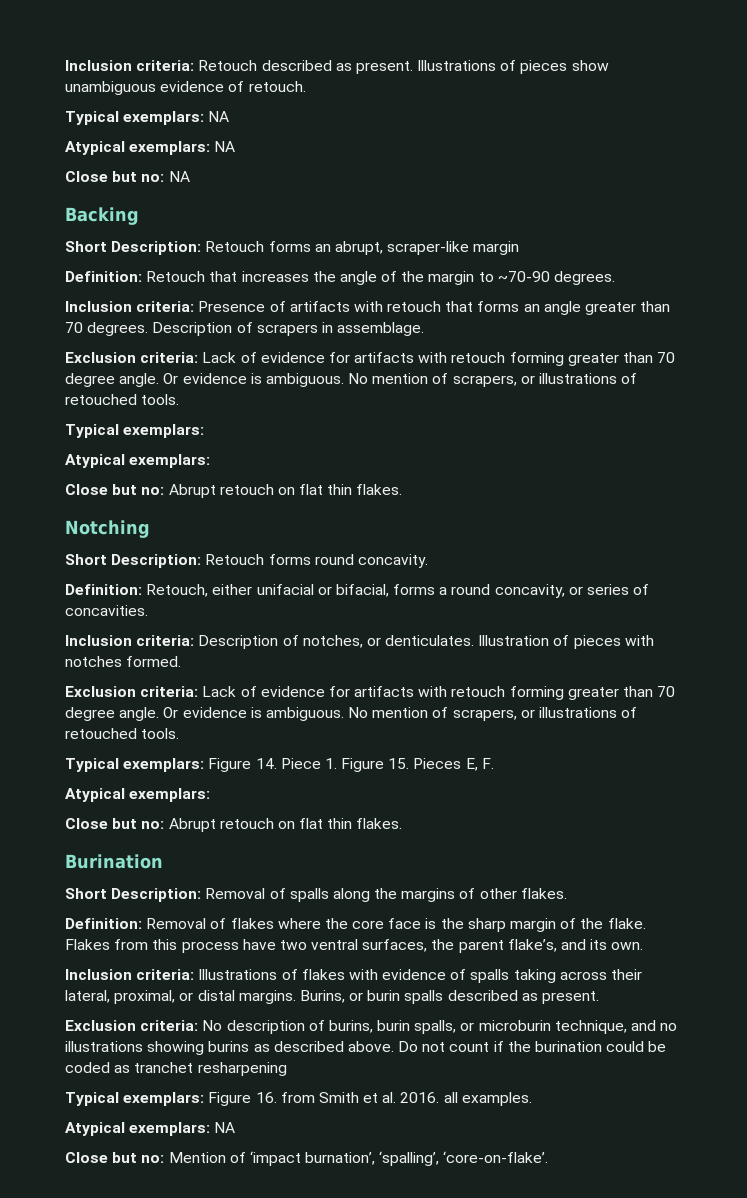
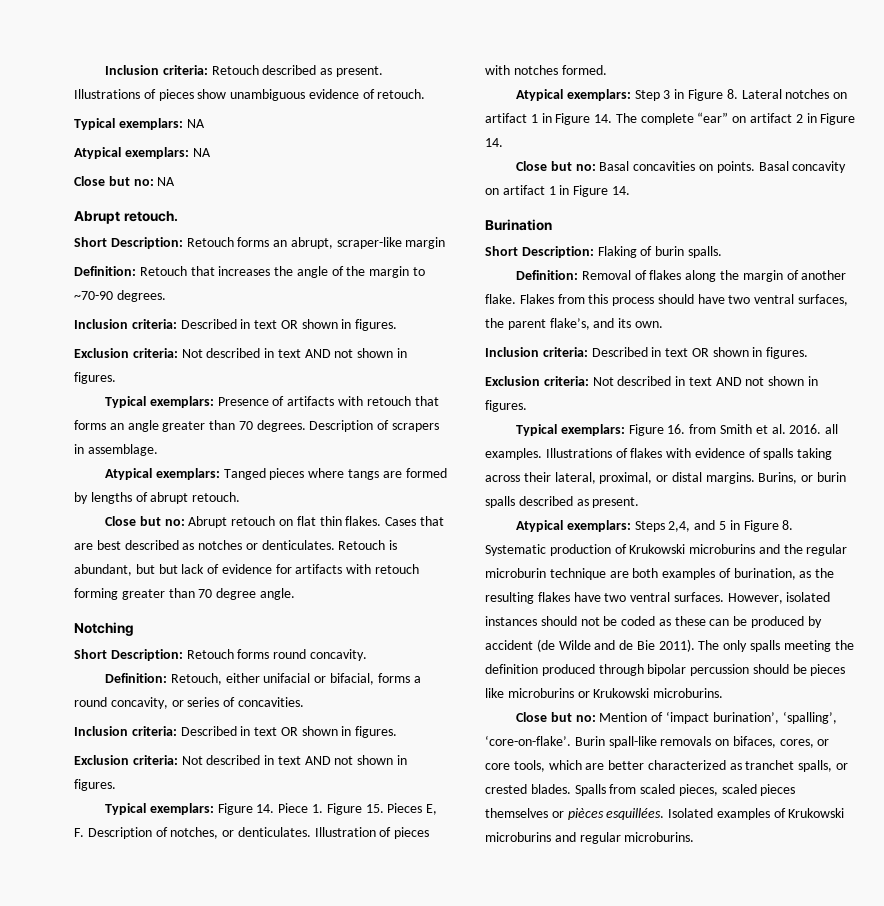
[65,207,139,225] Backing -> [74,211,178,224] Abrupt retouch.
(195, 306) none -> [180,319,398,331] [74,348,408,358] [74,372,116,384] [105,396,214,408] Described in text OR shown in figures. // Exclusion criteria: Not described in text AND not shown in figures. // Typical exemplars:
[65,352,237,363] Exclusion criteria: Lack -> [105,468,447,480] [74,492,241,504] [105,516,444,528] [74,540,398,550] [74,564,205,576] Atypical exemplars: Tanged pieces where tangs are formed by lengths of abrupt retouch. // Close but no: Abrupt retouch on flat thin flakes. Cases that are best described as notches or denticulates. Retouch is abundant, but but lack
[163,373,638,387] [65,394,180,405] [65,424,205,438] [65,454,211,468] [65,484,403,498] Or evidence is ambiguous. No mention of scrapers, or illustrations of retouched tools. // Typical exemplars: // Atypical exemplars: // Close but no: Abrupt retouch on flat thin flakes. -> (295, 594) none
(195, 640) none -> [180,726,398,738] [74,755,408,765] [74,779,116,791] [105,803,438,815] [74,828,84,837] Described in text OR shown in figures. // Exclusion criteria: Not described in text AND not shown in figures. // Typical exemplars: Figure 14. Piece 1. Figure 15. Pieces E, F.
[65,686,676,700] [65,707,638,721] [65,728,180,739] [65,758,494,772] [65,788,211,802] [65,818,403,832] [65,854,163,869] [65,888,567,902] [65,918,506,932] Exclusion criteria: Lack of evidence for artifacts with retouch forming greater than 70 degree angle. Or evidence is ambiguous. No mention of scrapers, or illustrations of retouched tools. // Typical exemplars: Figure 14. Piece 1. Figure 15. Pieces E, F. // Atypical exemplars: // Close but no: Abrupt retouch on flat thin flakes. // Burination // Short Description: Removal of spalls along the margins of other flakes. // Definition: Removal of flakes where the core face is the sharp -> [516,89,848,101] [485,112,856,125] [485,138,503,147] [516,161,847,173] [485,185,630,197] [485,219,552,231] [485,246,722,258] [516,270,740,282] Atypical exemplars: Step 3 in Figure 8. Lateral notches on artifact 1 in Figure 14. The complete “ear” on artifact 2 in Figure 14. // Close but no: Basal concavities on points. Basal concavity on artifact 1 in Figure 14. // Burination // Short Description: Flaking of burin spalls. // Definition: Removal of flakes along the
[580,918,604,929] the -> [801,270,847,280] another
(239, 947) none -> [657,294,694,304] should
(195, 974) none -> [591,347,809,359] [485,376,819,386] [485,400,527,412] [516,424,839,436] [485,448,542,460] Described in text OR shown in figures. // Exclusion criteria: Not described in text AND not shown in figures. // Typical exemplars: Figure 16. from Smith et al. 2016. all examples.
[65,1020,678,1034] [65,1041,667,1055] [65,1062,287,1076] [65,1092,532,1106] [65,1122,236,1136] Exclusion criteria: No description of burins, burin spalls, or microburin technique, and no illustrations showing burins as described above. Do not count if the burination could be coded as tranchet resharpening // Typical exemplars: Figure 16. from Smith et al. 2016. all examples. // Atypical exemplars: NA -> [516,520,794,532] [485,544,848,556] [485,568,835,580] [485,592,831,604] [485,616,822,628] [485,639,854,652] [485,664,846,676] [485,688,724,698] Atypical exemplars: Steps 2,4, and 5 in Figure 8. Systematic production of Krukowski microburins and the regular microburin technique are both examples of burination, as the resulting flakes have two ventral surfaces. However, isolated instances should not be coded as these can be produced by accident (de Wilde and de Bie 2011). The only spalls meeting the definition produced through bipolar percussion should be pieces like microburins or Krukowski microburins.
[305,1152,376,1165] burnation’, -> [712,712,779,724] burination’,
(549, 1157) none -> [574,736,830,748] [485,760,849,772] [485,784,796,796] [485,808,845,820] [485,832,695,844] Burin spall-like removals on bifaces, cores, or core tools, which are better characterized as tranchet spalls, or crested blades. Spalls from scaled pieces, scaled pieces themselves or pièces esquillées. Isolated examples of Krukowski microburins and regular microburins.

